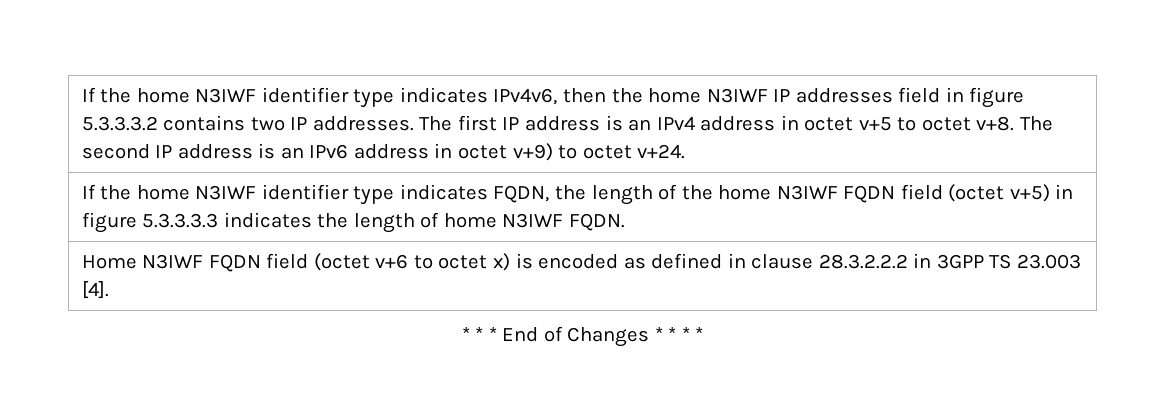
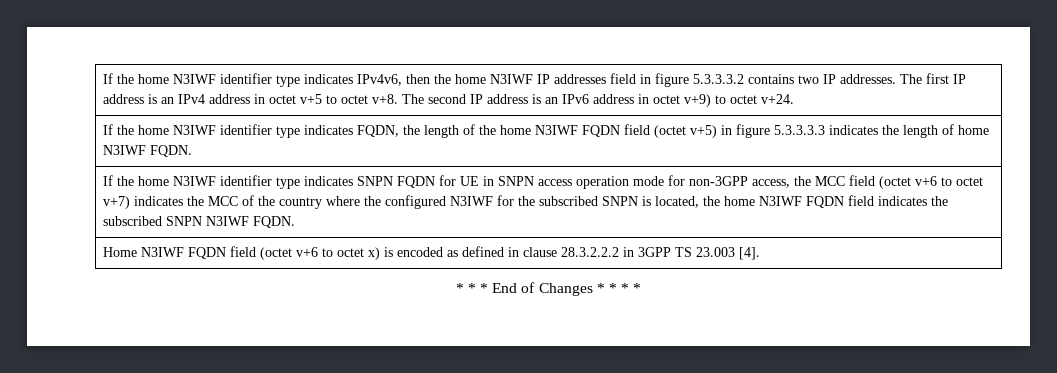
(625, 222) none -> [103,175,984,189] [103,195,949,209] [103,216,296,228] // If the home N3IWF identifier type indicates SNPN FQDN for UE in SNPN access operation mode for non-3GPP access, the MCC field (octet v+6 to octet v+7) indicates the MCC of the country where the configured N3IWF for the subscribed SNPN is located, the home N3IWF FQDN field indicates the subscribed SNPN N3IWF FQDN.

